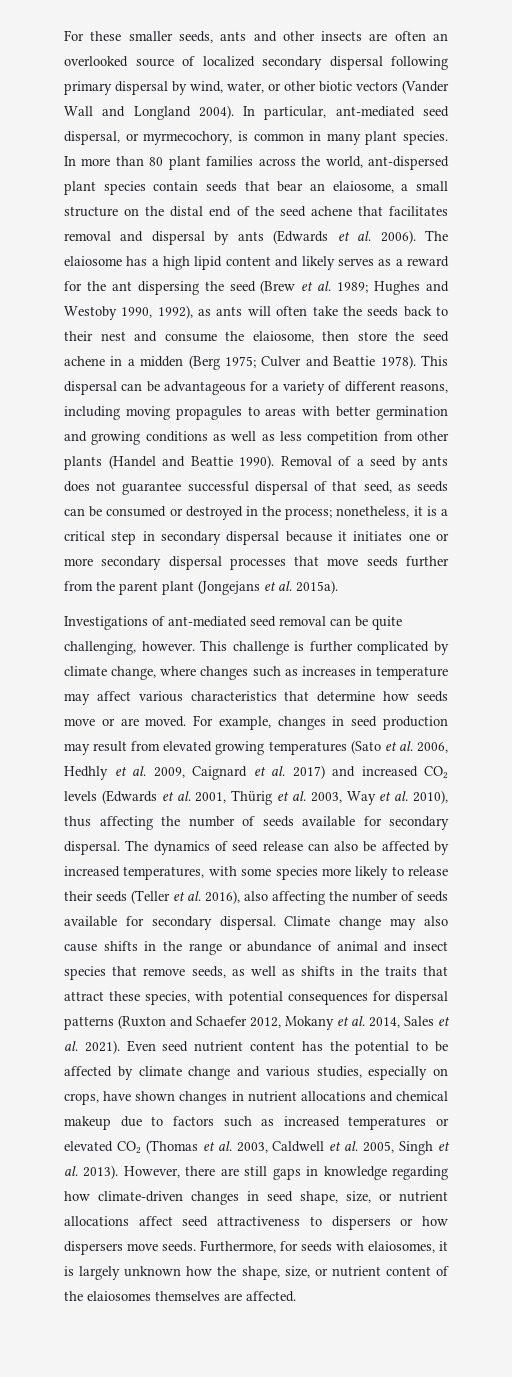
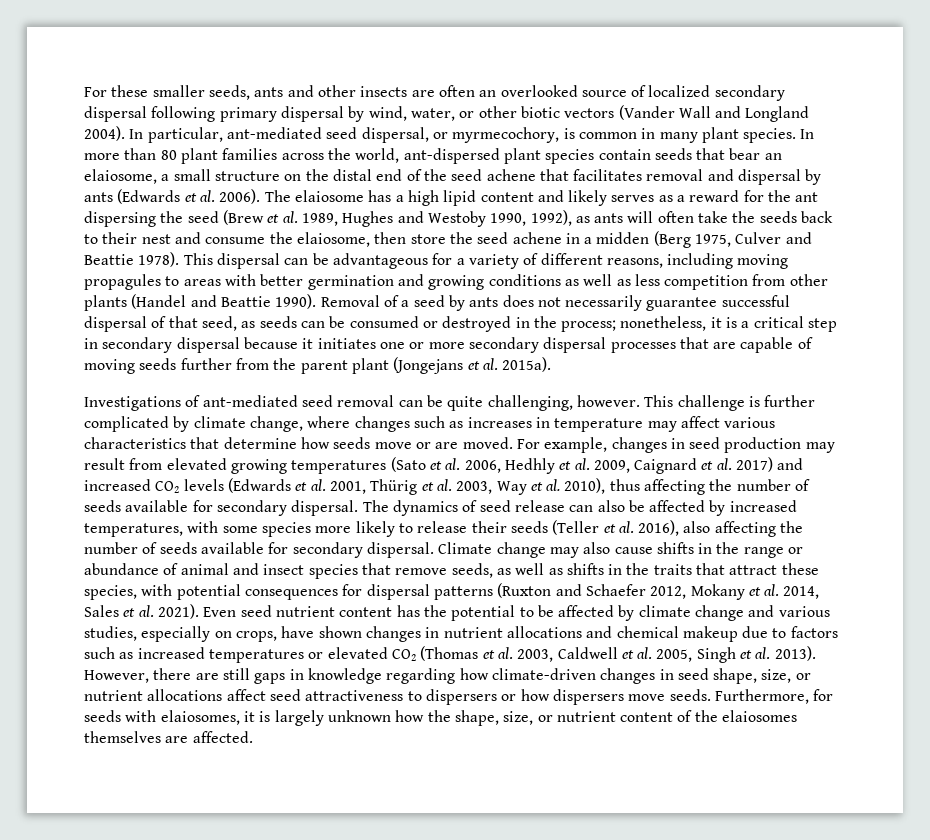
[337,282,369,293] 1989; -> [301,213,338,226] 1989,
[225,356,256,368] 1975; -> [695,234,732,247] 1975,
(117, 486) none -> [565,295,643,311] necessarily
[327,558,359,566] move -> [713,337,813,353] [84,359,135,374] are capable of moving

